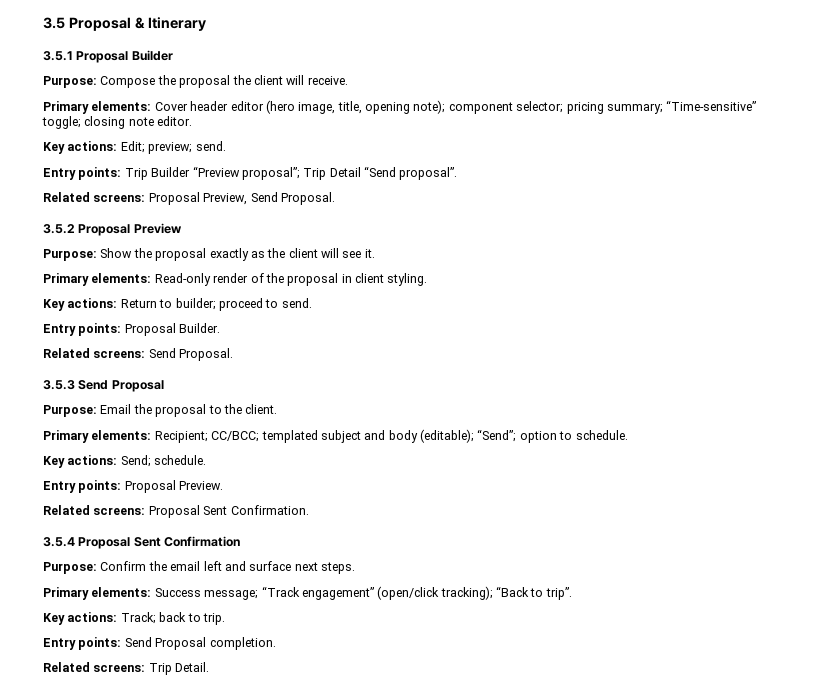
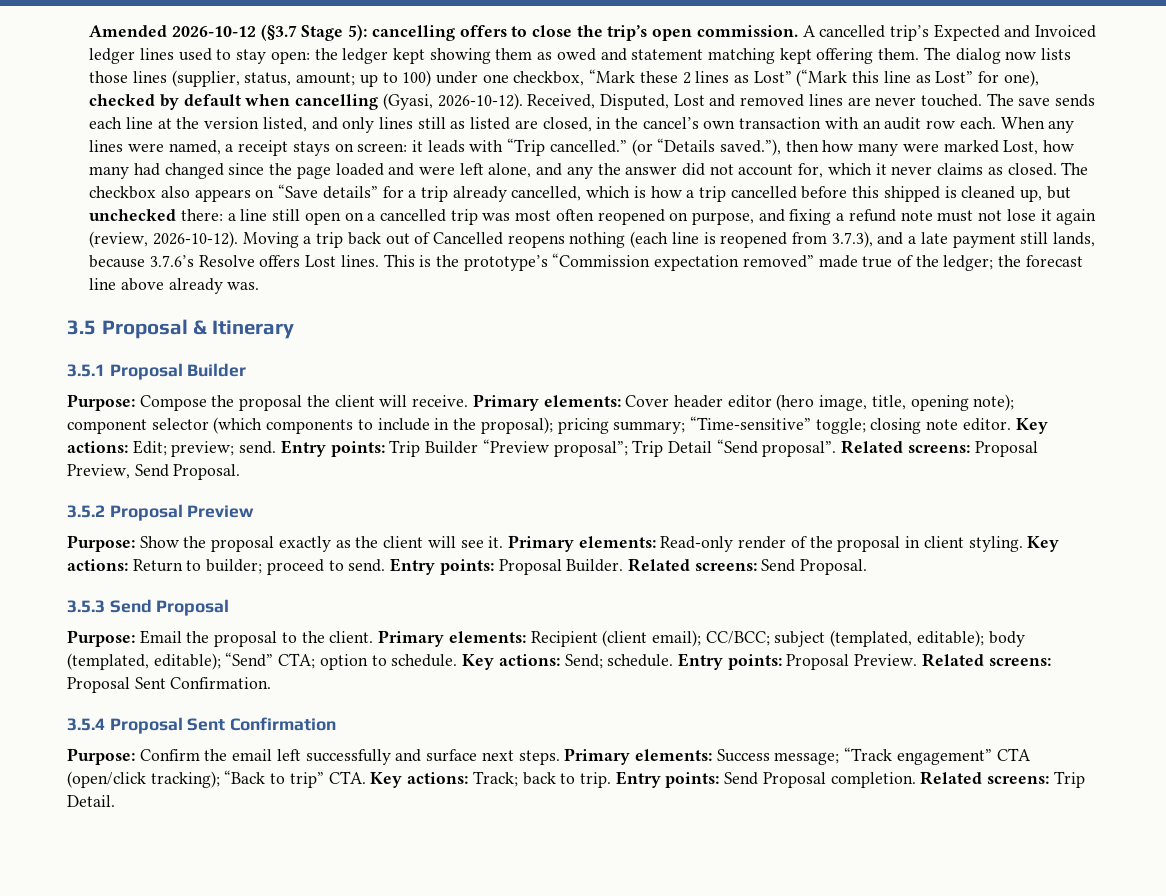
(43, 23) none -> [89,24,1097,41] [89,47,1072,64] [89,69,1039,87] [89,93,1096,110] [89,117,1075,133] [89,138,1075,156] [89,162,1089,179] [89,184,1071,202] [89,209,1097,225] [89,231,1096,248] [89,253,1083,271] [89,278,260,294] Amended 2026-10-12 (§3.7 Stage 5): cancelling offers to close the trip’s open commission. A cancelled trip’s Expected and Invoiced ledger lines used to stay open: the ledger kept showing them as owed and statement matching kept offering them. The dialog now lists those lines (supplier, status, amount; up to 100) under one checkbox, “Mark these 2 lines as Lost” (“Mark this line as Lost” for one), checked by default when cancelling (Gyasi, 2026-10-12). Received, Disputed, Lost and removed lines are never touched. The save sends each line at the version listed, and only lines still as listed are closed, in the cancel’s own transaction with an audit row each. When any lines were named, a receipt stays on screen: it leads with “Trip cancelled.” (or “Details saved.”), then how many were marked Lost, how many had changed since the page loaded and were left alone, and any the answer did not account for, which it never claims as closed. The checkbox also appears on “Save details” for a trip already cancelled, which is how a trip cancelled before this shipped is cleaned up, but unchecked there: a line still open on a cancelled trip was most often reopened on purpose, and fixing a refund note must not lose it again (review, 2026-10-12). Moving a trip back out of Cancelled reopens nothing (each line is reopened from 3.7.3), and a late payment still lands, because 3.7.6’s Resolve offers Lost lines. This is the prototype’s “Commission expectation removed” made true of the ledger; the forecast line above already was. //
(348, 80) // -> (469, 401) none
[516,101,564,113] selector; -> [151,417,553,434] selector (which components to include in the proposal);
(193, 121) // -> (1011, 424) none
(226, 146) // -> (277, 447) none
(458, 173) // -> (837, 449) none
(375, 253) // -> (504, 542) none
(428, 279) // -> (1023, 544) none
(312, 303) // -> (386, 565) none
(221, 328) // -> (624, 565) none
[43,429,517,443] // Primary elements: Recipient; CC/BCC; templated subject and body (editable); “Send”; -> [378,630,1025,647] [67,652,316,670] Primary elements: Recipient (client email); CC/BCC; subject (templated, editable); body (templated, editable); “Send” CTA;
(628, 435) // -> (458, 660) none
(207, 460) // -> (674, 660) none
(224, 485) // -> (918, 660) none
(222, 566) none -> [305,749,391,765] successfully
(355, 568) // -> (560, 757) none
(374, 593) none -> [996,748,1031,761] CTA
[545,587,572,600] trip”. // -> [289,771,366,788] trip” CTA.
(225, 619) // -> (611, 780) none
(276, 643) // -> (916, 780) none

